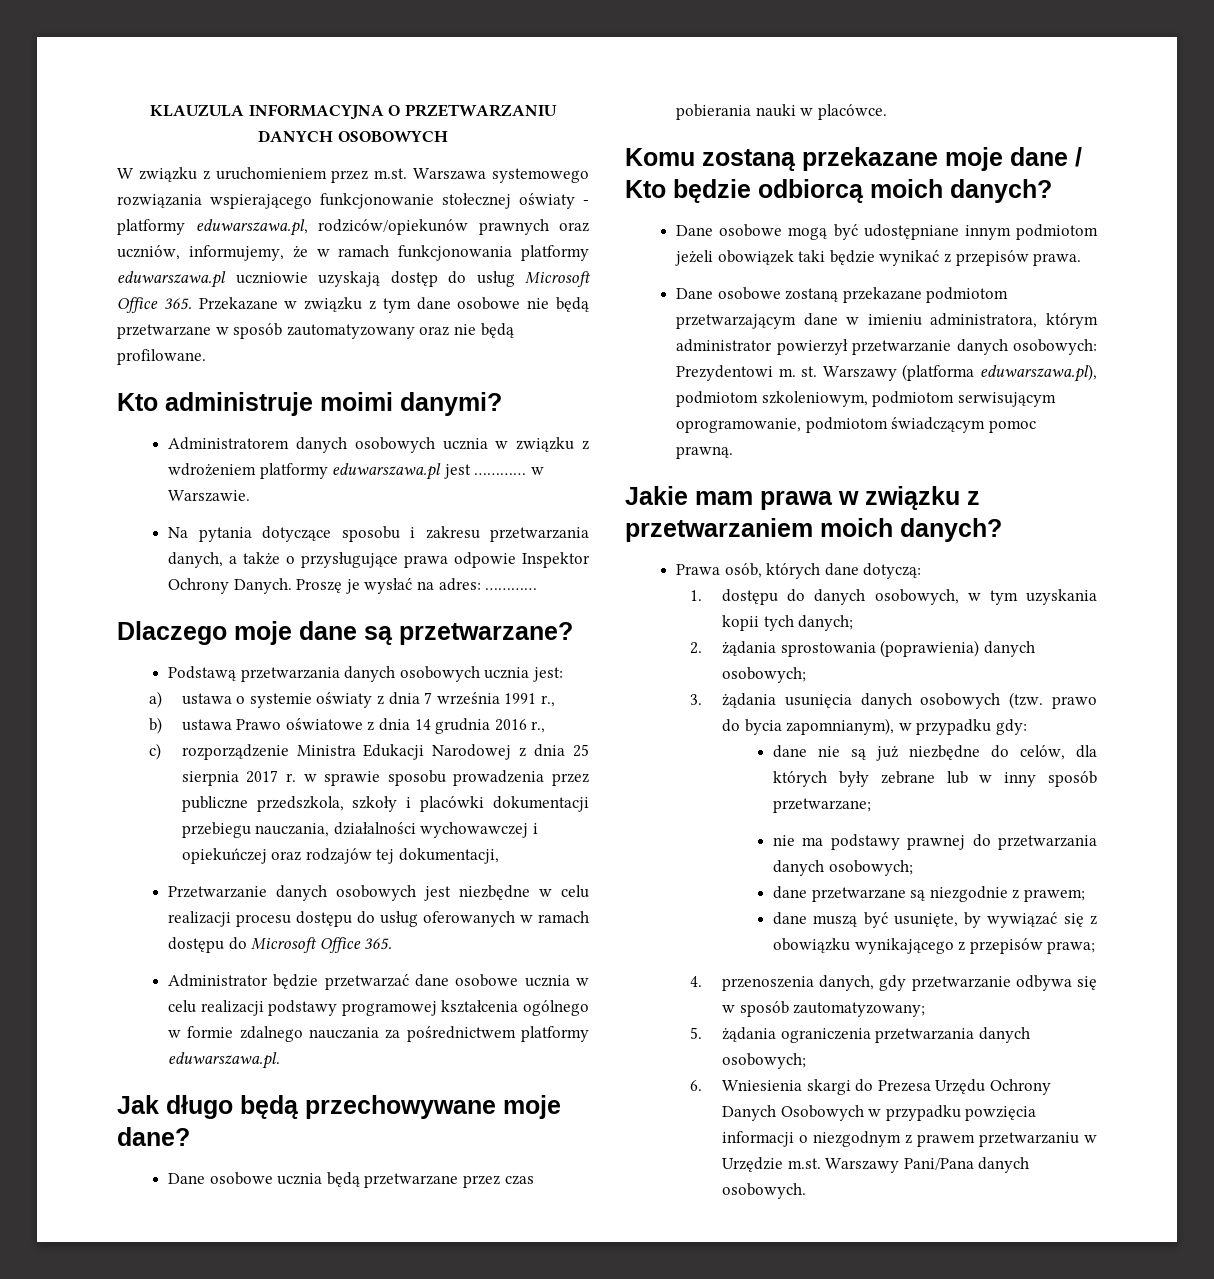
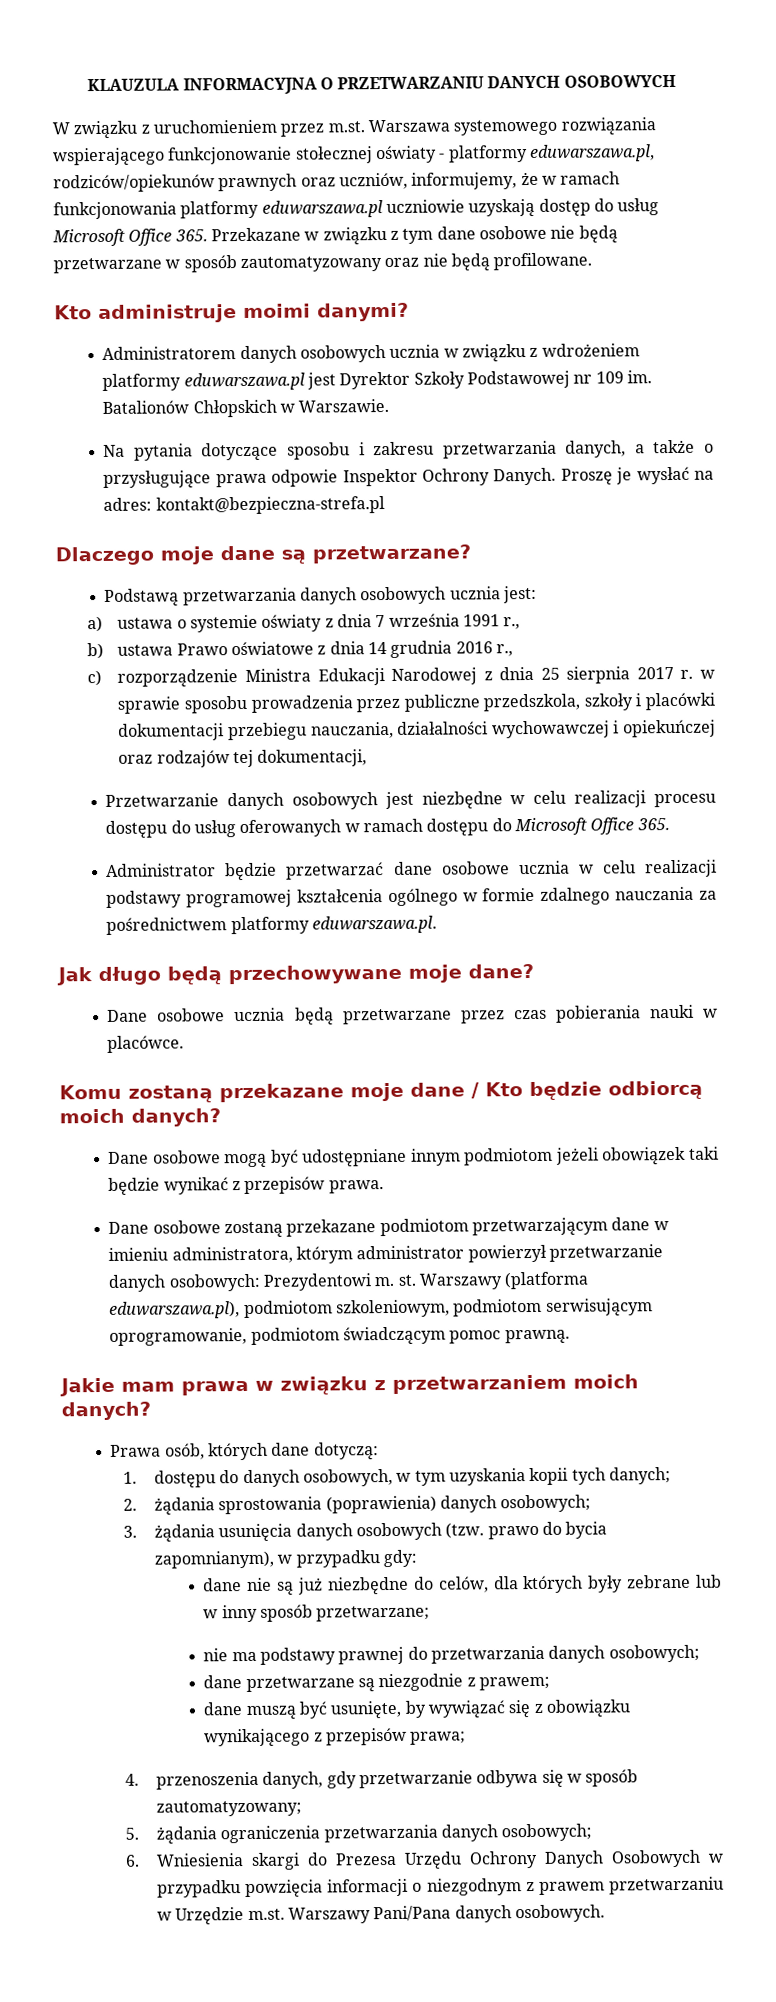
[474,473,527,475] ………… -> [339,370,652,390] [102,399,277,418] Dyrektor Szkoły Podstawowej nr 109 im. Batalionów Chłopskich
[485,588,538,590] ………… -> [155,496,385,515] kontakt@bezpieczna-strefa.pl

